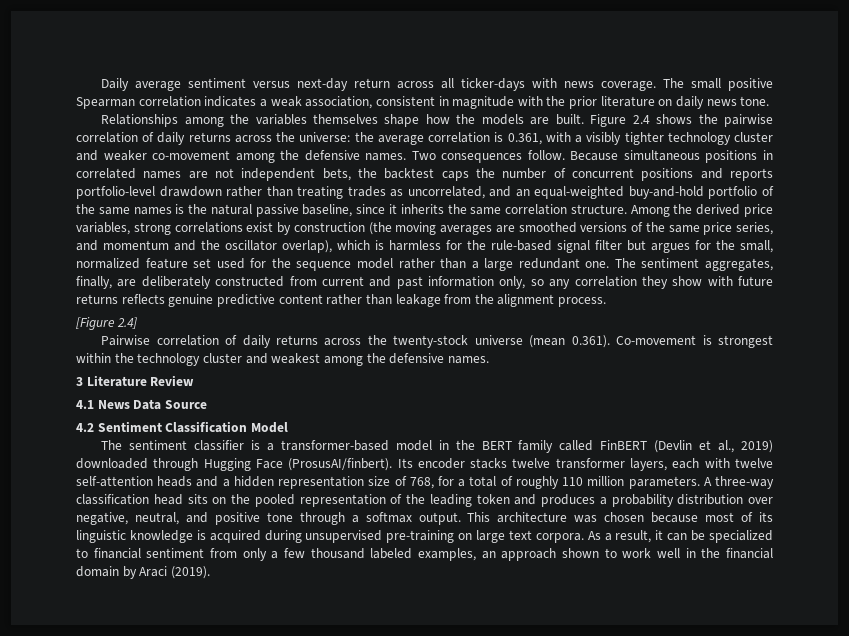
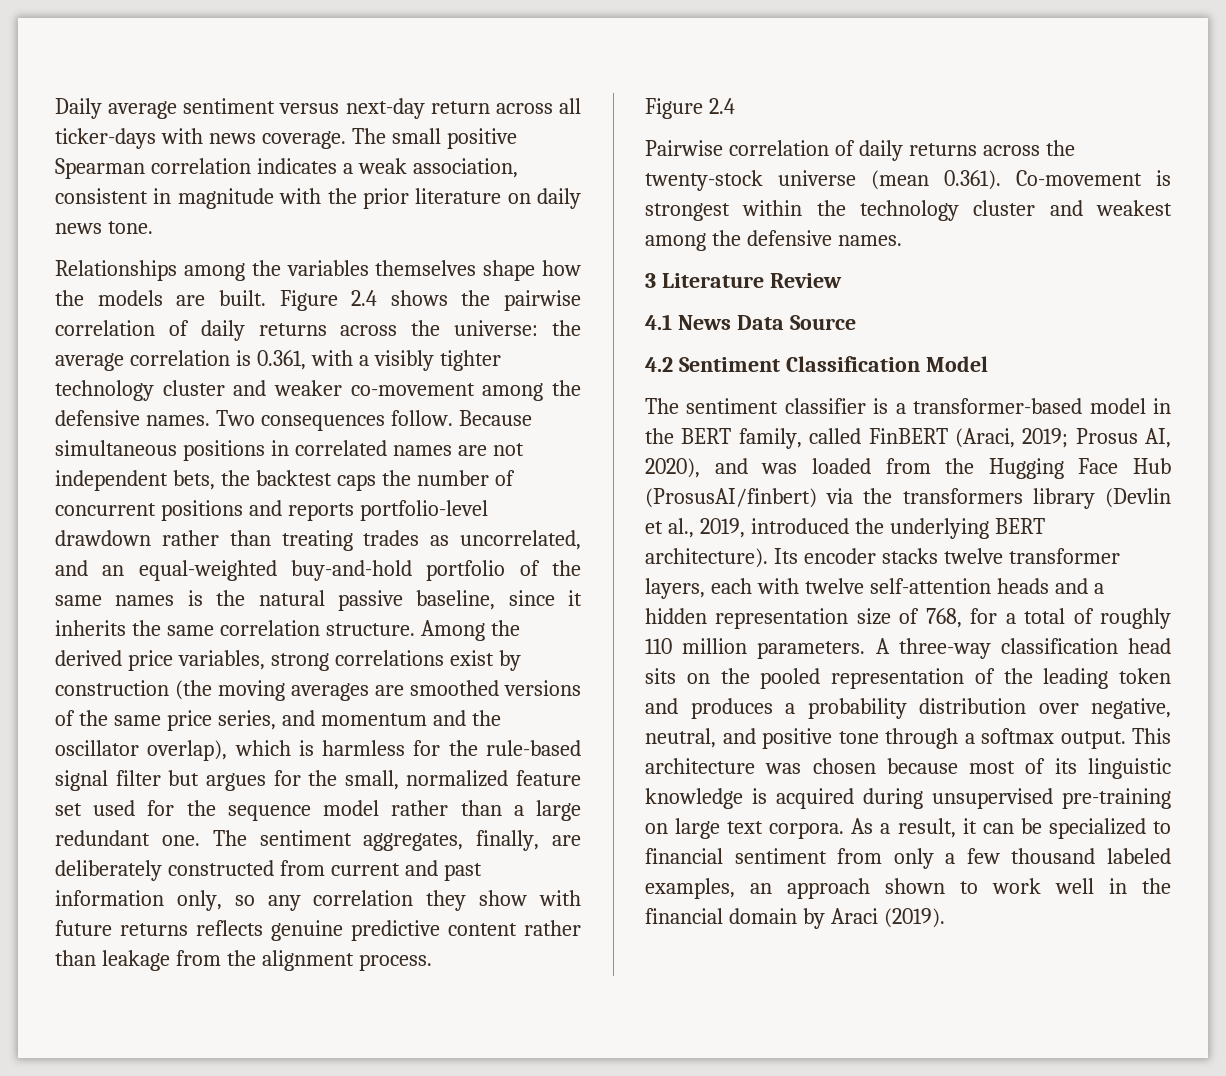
[76,317,137,330] [Figure 2.4] -> [645,98,735,119] Figure 2.4
[518,440,554,453] family -> [738,428,802,449] family,
[654,440,773,453] [76,458,393,471] (Devlin et al., 2019) downloaded through Hugging Face (ProsusAI/finbert). -> [954,428,1171,448] [645,458,1171,479] [645,488,1171,509] [645,518,1045,539] [645,548,768,568] (Araci, 2019; Prosus AI, 2020), and was loaded from the Hugging Face Hub (ProsusAI/finbert) via the transformers library (Devlin et al., 2019, introduced the underlying BERT architecture).

